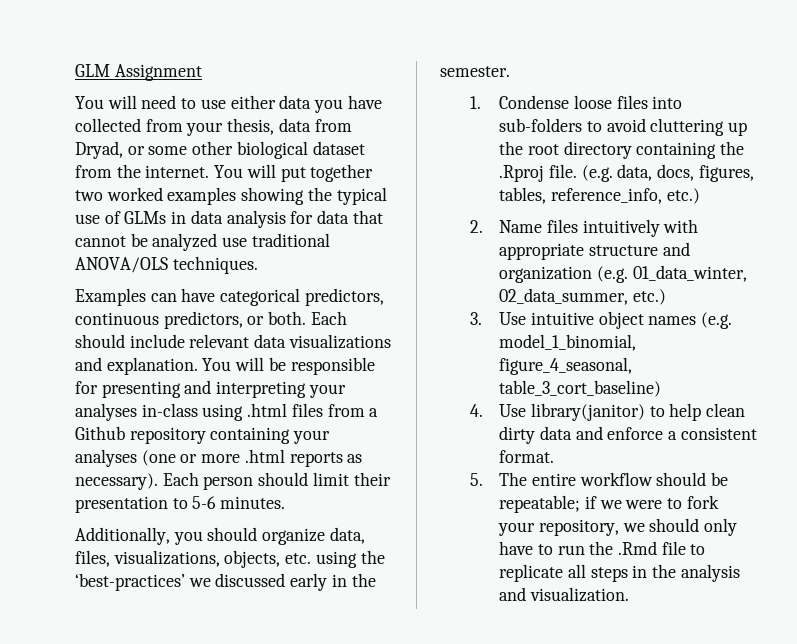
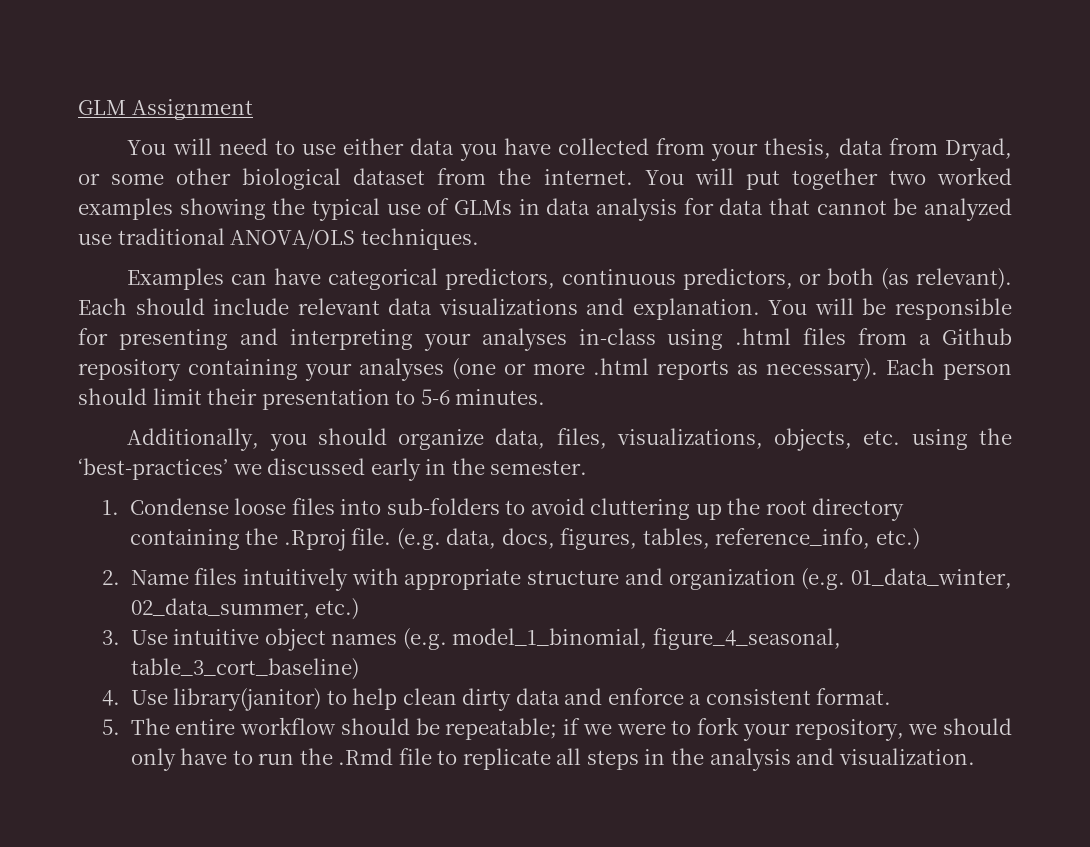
[268,311,307,325] both. -> [827,268,1012,290] both (as relevant).

